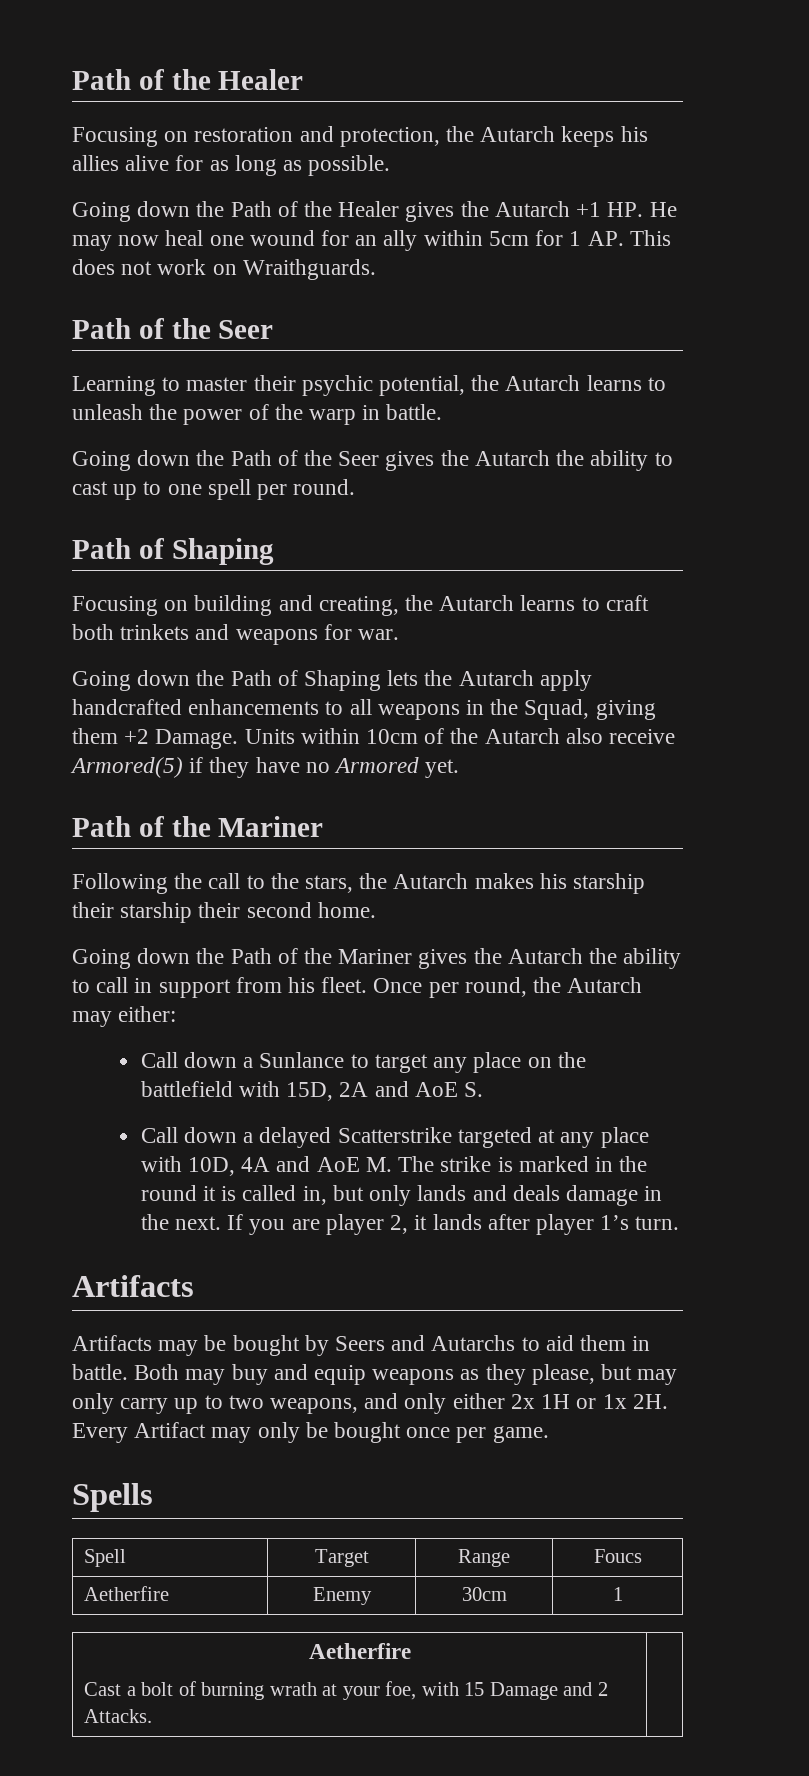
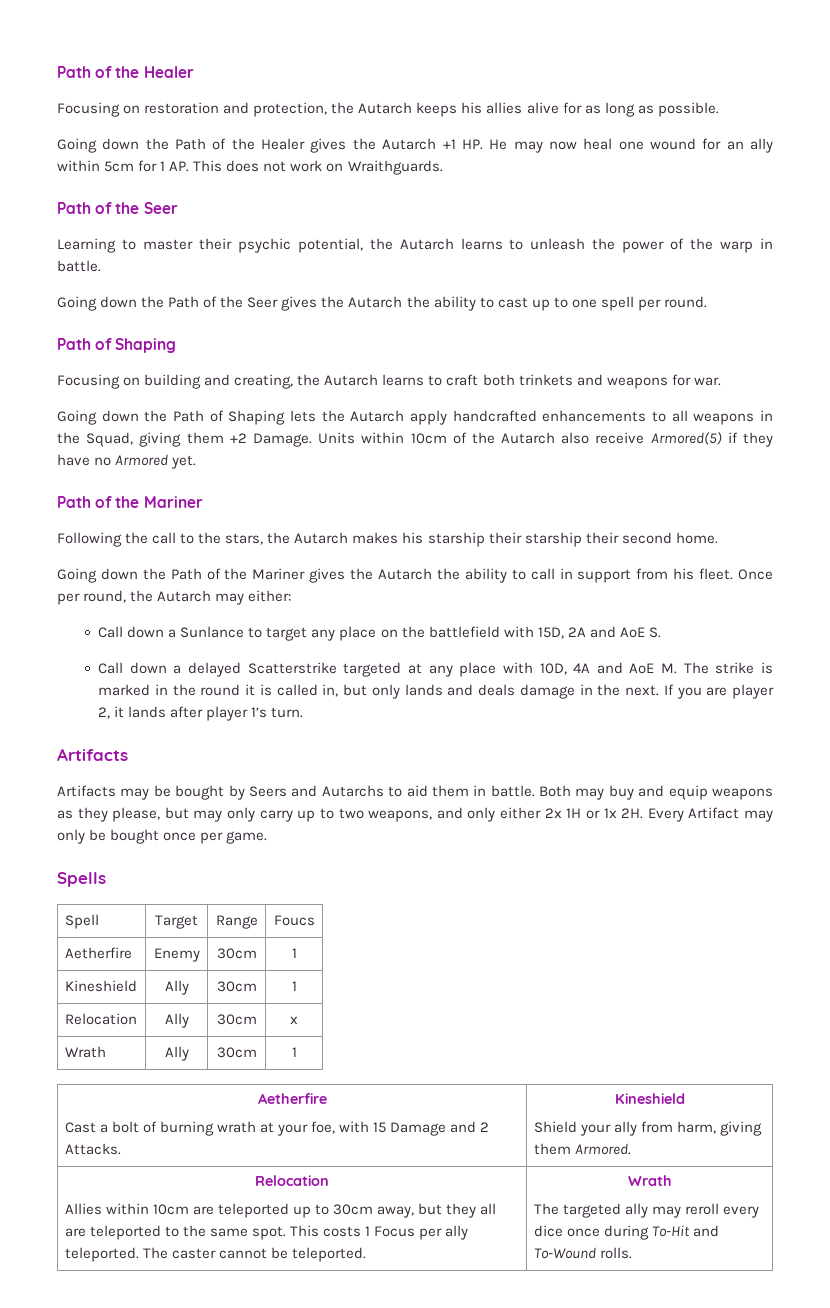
(623, 1594) none -> [64,980,137,992] [164,980,189,995] [216,981,257,992] [291,981,297,991] [64,1013,137,1025] [164,1013,189,1028] [216,1014,257,1025] [290,1016,298,1024] [64,1046,106,1058] [164,1046,189,1061] [216,1047,257,1058] [291,1047,297,1057] // Kineshield | Ally | 30cm | 1 // Relocation | Ally | 30cm | x // Wrath | Ally | 30cm | 1
(153, 1716) none -> [614,1093,685,1104] [533,1121,762,1136] [533,1143,631,1155] [255,1175,329,1186] [64,1203,497,1218] [64,1225,469,1240] [64,1247,366,1262] [627,1175,672,1186] [533,1203,759,1218] [533,1225,719,1240] [533,1247,632,1259] Kineshield // Shield your ally from harm, giving them Armored. // Relocation // Allies within 10cm are teleported up to 30cm away, but they all are teleported to the same spot. This costs 1 Focus per ally teleported. The caster cannot be teleported. | Wrath // The targeted ally may reroll every dice once during To-Hit and To-Wound rolls.

